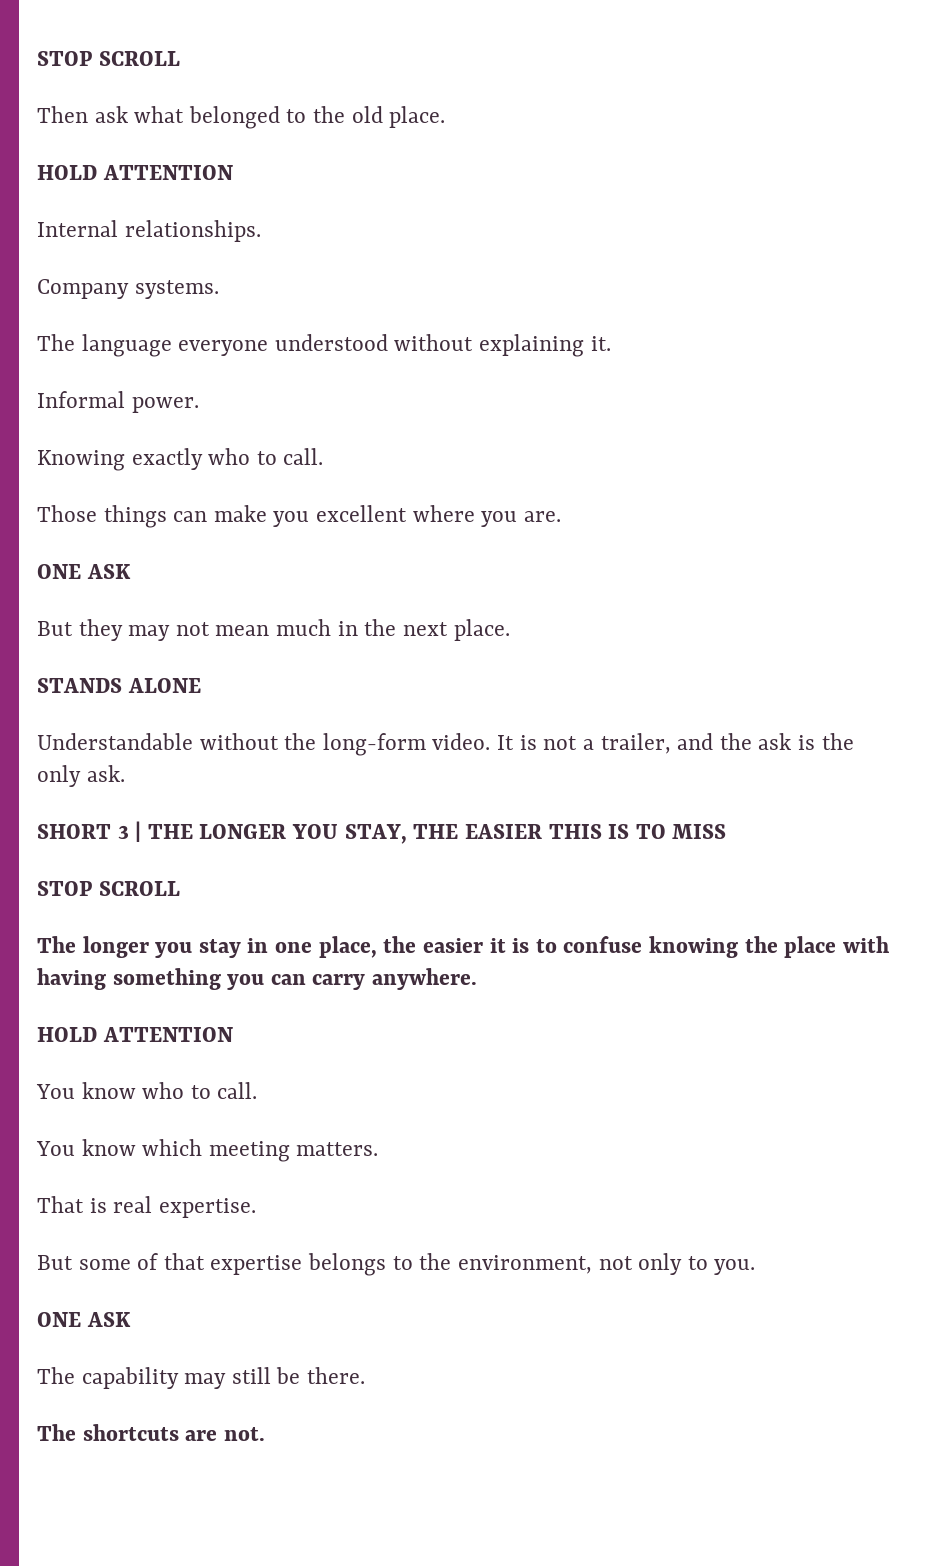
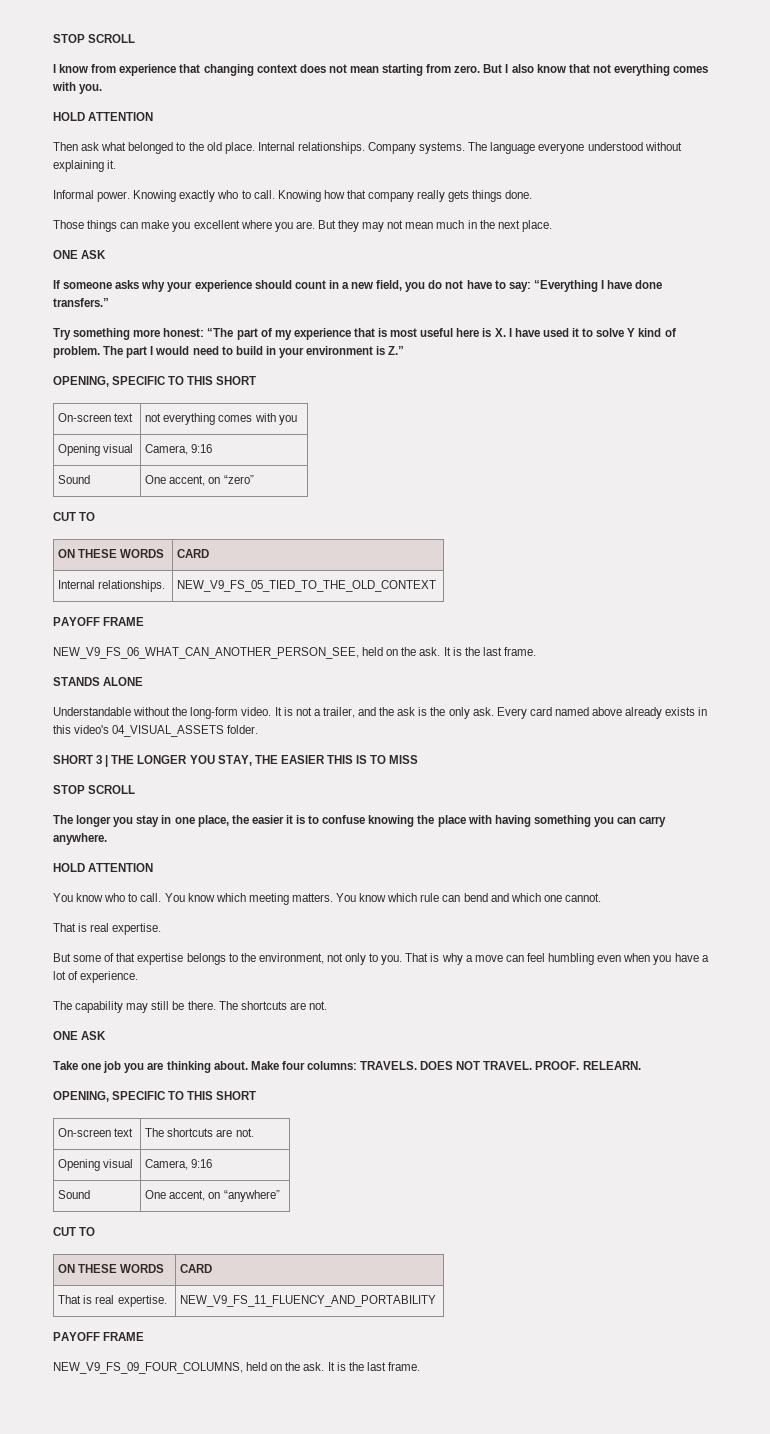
[37,51,180,66] STOP SCROLL -> [53,34,136,43] [53,64,709,76] [52,82,103,94] [53,112,154,121] STOP SCROLL // I know from experience that changing context does not mean starting from zero. But I also know that not everything comes with you. // HOLD ATTENTION
[37,165,233,180] [37,220,261,242] // HOLD ATTENTION // Internal relationships. // -> [257,142,365,154] Internal relationships.
(219, 289) // -> (466, 148) none
(199, 405) // -> (131, 196) none
(324, 456) none -> [277,190,533,202] Knowing how that company really gets things done.
[37,564,131,579] // ONE ASK // -> (315, 225) none
(510, 630) none -> [53,250,107,259] [53,280,663,292] [53,298,109,307] [53,328,676,340] [53,346,405,358] [53,376,257,387] [58,413,134,422] [145,413,297,425] [58,444,134,456] [145,444,213,455] [58,475,91,484] [145,475,254,486] [53,512,96,521] [58,549,165,558] [177,549,210,558] [58,580,166,592] [177,580,437,592] [53,617,145,626] [53,647,536,659] // ONE ASK // If someone asks why your experience should count in a new field, you do not have to say: “Everything I have done transfers.” // Try something more honest: “The part of my experience that is most useful here is X. I have used it to solve Y kind of problem. The part I would need to build in your environment is Z.” // OPENING, SPECIFIC TO THIS SHORT // On-screen text | not everything comes with you // Opening visual | Camera, 9:16 // Sound | One accent, on “zero” // CUT TO // ON THESE WORDS | CARD // Internal relationships. | NEW_V9_FS_05_TIED_TO_THE_OLD_CONTEXT // PAYOFF FRAME // NEW_V9_FS_06_WHAT_CAN_ANOTHER_PERSON_SEE, held on the ask. It is the last frame.
(125, 773) none -> [496,707,708,719] [53,725,259,737] Every card named above already exists in this video's 04_VISUAL_ASSETS folder.
(258, 1090) // -> (162, 897) none
(379, 1149) none -> [336,893,601,902] You know which rule can bend and which one cannot.
[37,1312,131,1327] // ONE ASK -> [405,953,709,965] [53,971,139,983] That is why a move can feel humbling even when you have a lot of experience.
[37,1424,265,1441] // The shortcuts are not. -> [218,1001,327,1010] [53,1031,107,1040] [53,1061,641,1073] [53,1091,257,1102] [58,1128,134,1137] [145,1128,254,1137] [58,1159,134,1171] [145,1159,213,1170] [58,1190,91,1199] [145,1190,280,1202] [53,1227,96,1236] [58,1264,165,1273] [180,1264,213,1273] [58,1295,167,1307] [180,1295,437,1307] [53,1332,145,1341] [53,1362,420,1374] The shortcuts are not. // ONE ASK // Take one job you are thinking about. Make four columns: TRAVELS. DOES NOT TRAVEL. PROOF. RELEARN. // OPENING, SPECIFIC TO THIS SHORT // On-screen text | The shortcuts are not. // Opening visual | Camera, 9:16 // Sound | One accent, on “anywhere” // CUT TO // ON THESE WORDS | CARD // That is real expertise. | NEW_V9_FS_11_FLUENCY_AND_PORTABILITY // PAYOFF FRAME // NEW_V9_FS_09_FOUR_COLUMNS, held on the ask. It is the last frame.

